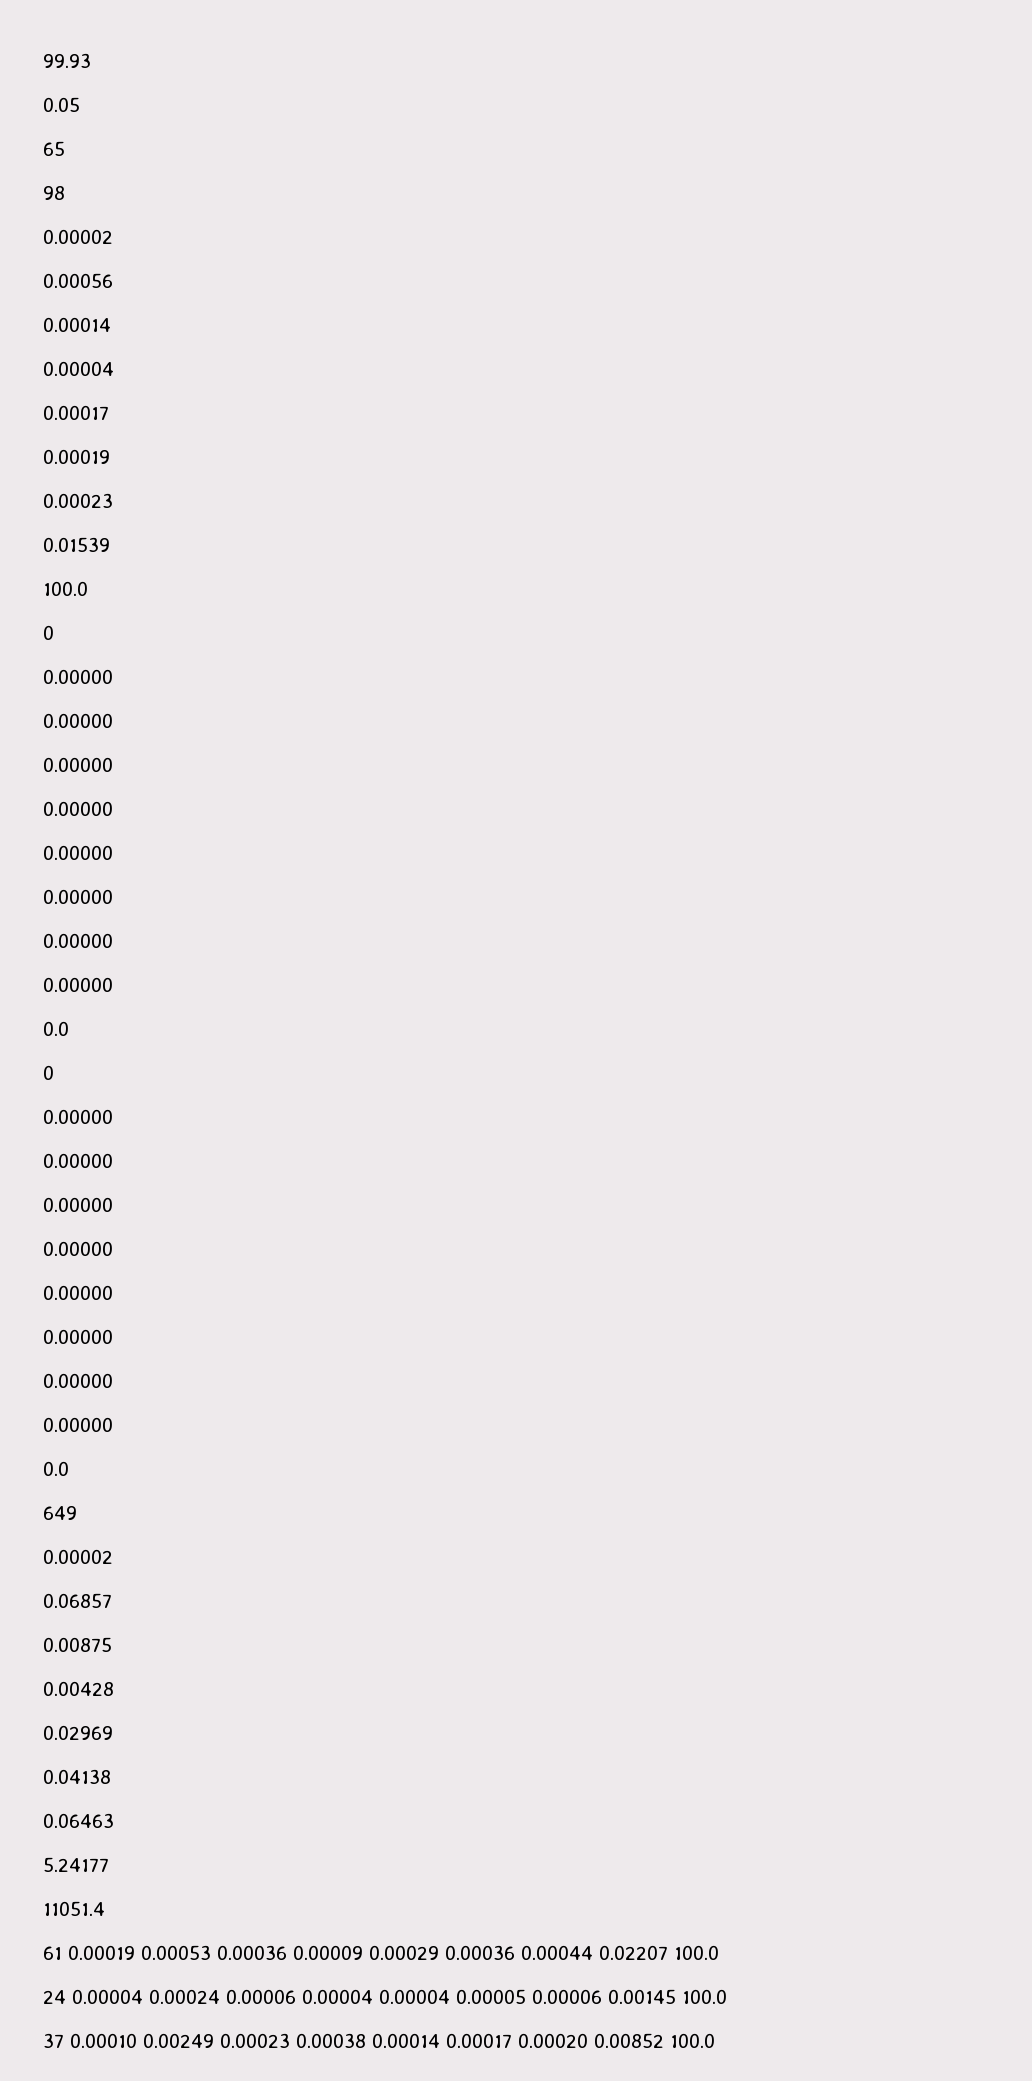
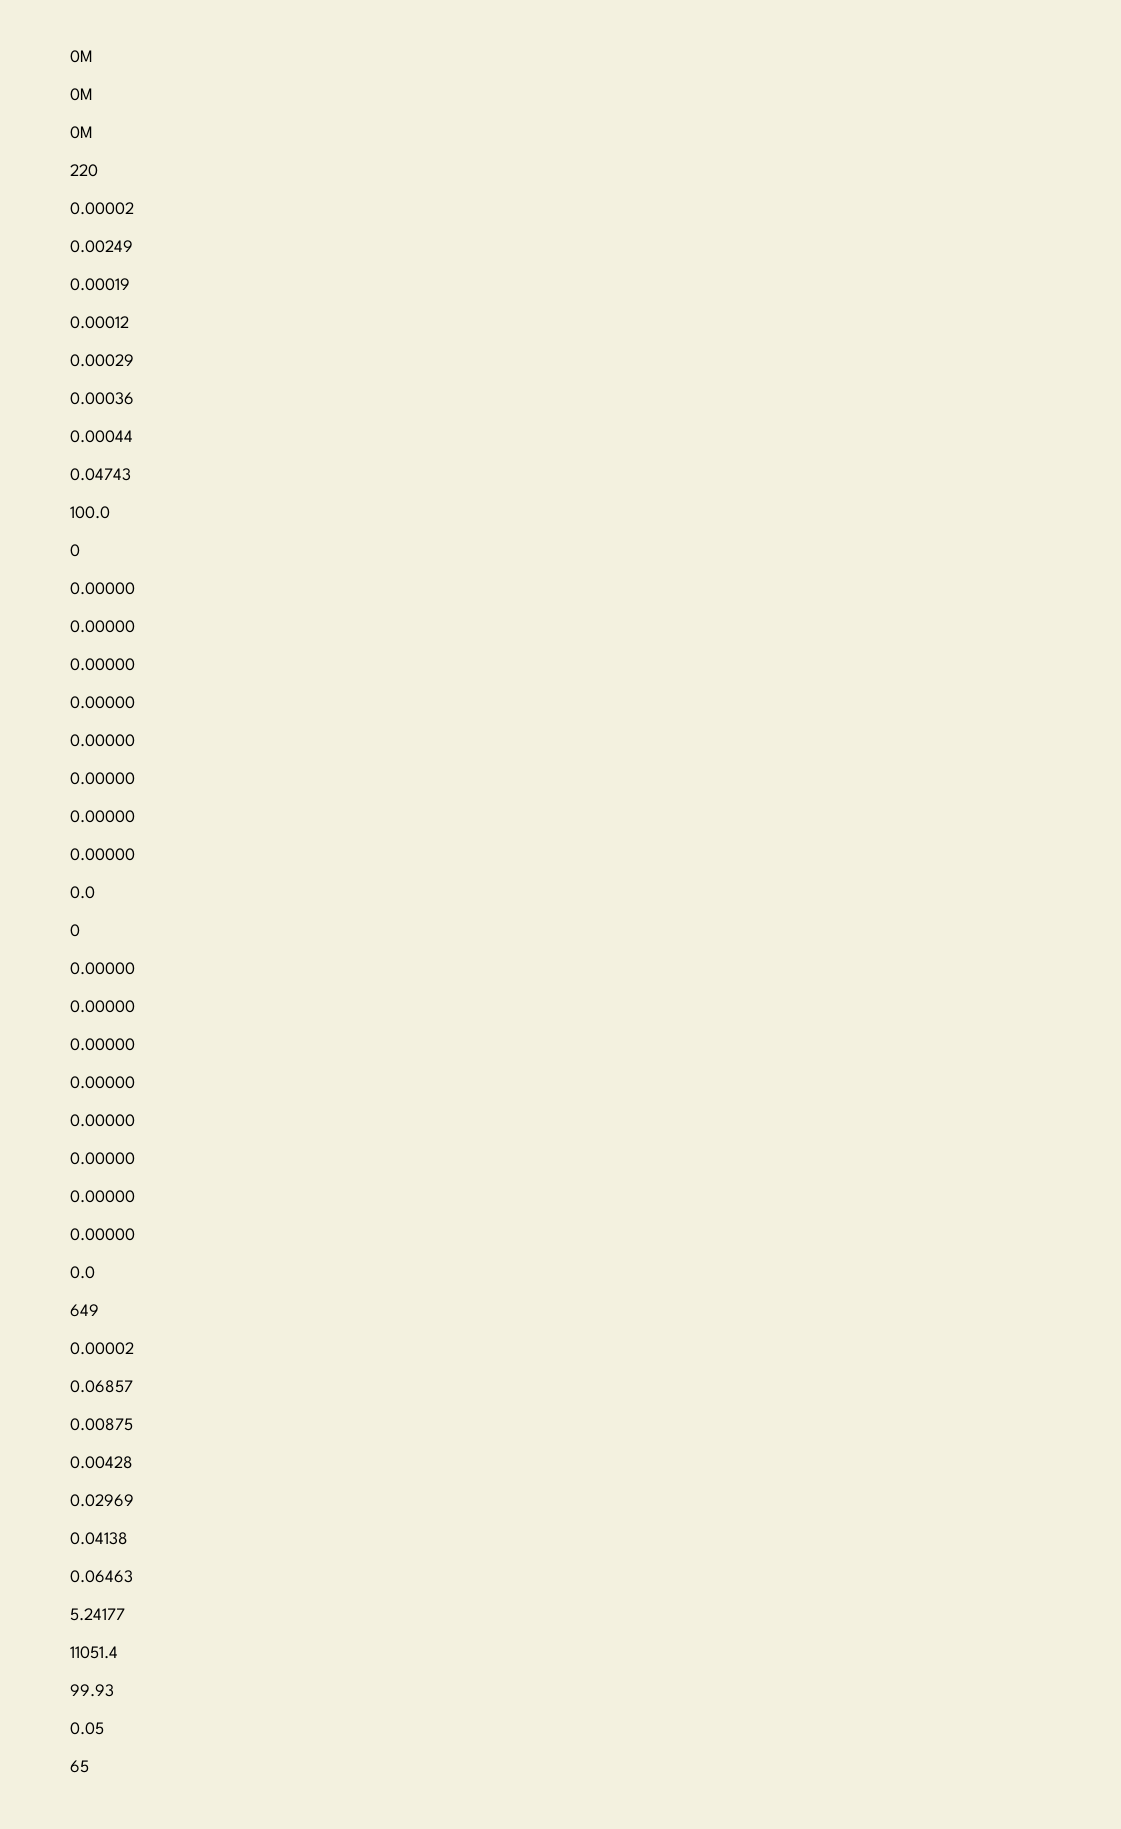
[43,53,91,68] [43,97,80,112] [43,141,65,156] [43,186,65,200] [43,229,113,244] [43,273,113,288] [43,317,111,332] [43,361,114,376] [43,405,109,420] [43,449,110,464] [43,493,113,508] [43,537,110,552] 99.93 // 0.05 // 65 // 98 // 0.00002 // 0.00056 // 0.00014 // 0.00004 // 0.00017 // 0.00019 // 0.00023 // 0.01539 -> [70,50,93,63] [70,88,93,101] [70,126,93,139] [70,164,98,177] [70,202,134,215] [70,240,133,253] [70,278,130,291] [70,316,129,329] [70,354,134,367] [70,392,134,405] [70,430,133,443] [70,468,131,481] 0M // 0M // 0M // 220 // 0.00002 // 0.00249 // 0.00019 // 0.00012 // 0.00029 // 0.00036 // 0.00044 // 0.04743
[43,1945,719,1960] [43,1989,727,2004] [43,2033,715,2048] 61 0.00019 0.00053 0.00036 0.00009 0.00029 0.00036 0.00044 0.02207 100.0 // 24 0.00004 0.00024 0.00006 0.00004 0.00004 0.00005 0.00006 0.00145 100.0 // 37 0.00010 0.00249 0.00023 0.00038 0.00014 0.00017 0.00020 0.00852 100.0 -> [70,1684,114,1697] [70,1722,104,1735] [70,1760,89,1773] 99.93 // 0.05 // 65

